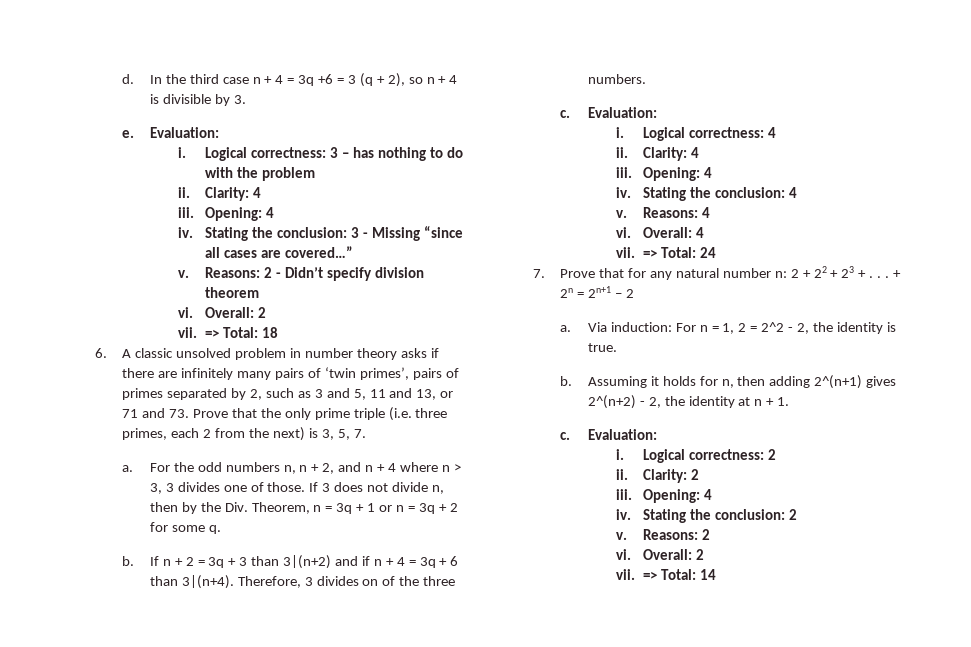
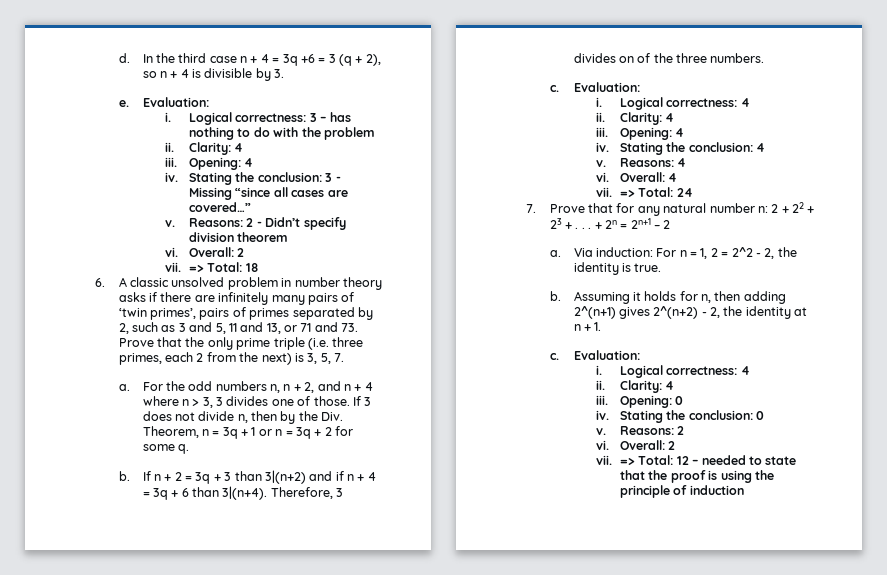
[768,449,777,460] [615,469,700,483] [615,489,713,503] [615,509,797,523] 2 // ii. Clarity: 2 // iii. Opening: 4 // iv. Stating the conclusion: 2 -> [740,366,750,375] [596,380,675,393] [596,395,684,408] [596,410,765,423] 4 // ii. Clarity: 4 // iii. Opening: 0 // iv. Stating the conclusion: 0
[700,569,717,580] 14 -> [676,455,797,465] [620,470,774,483] [620,485,744,498] 12 – needed to state that the proof is using the principle of induction

